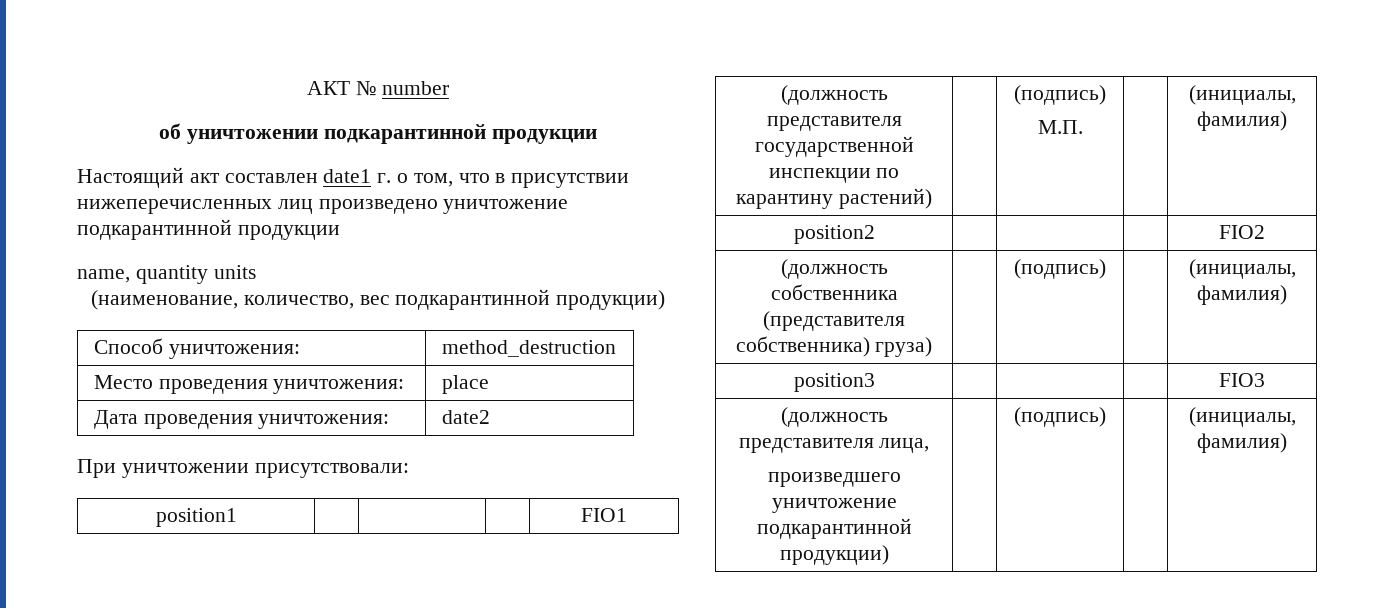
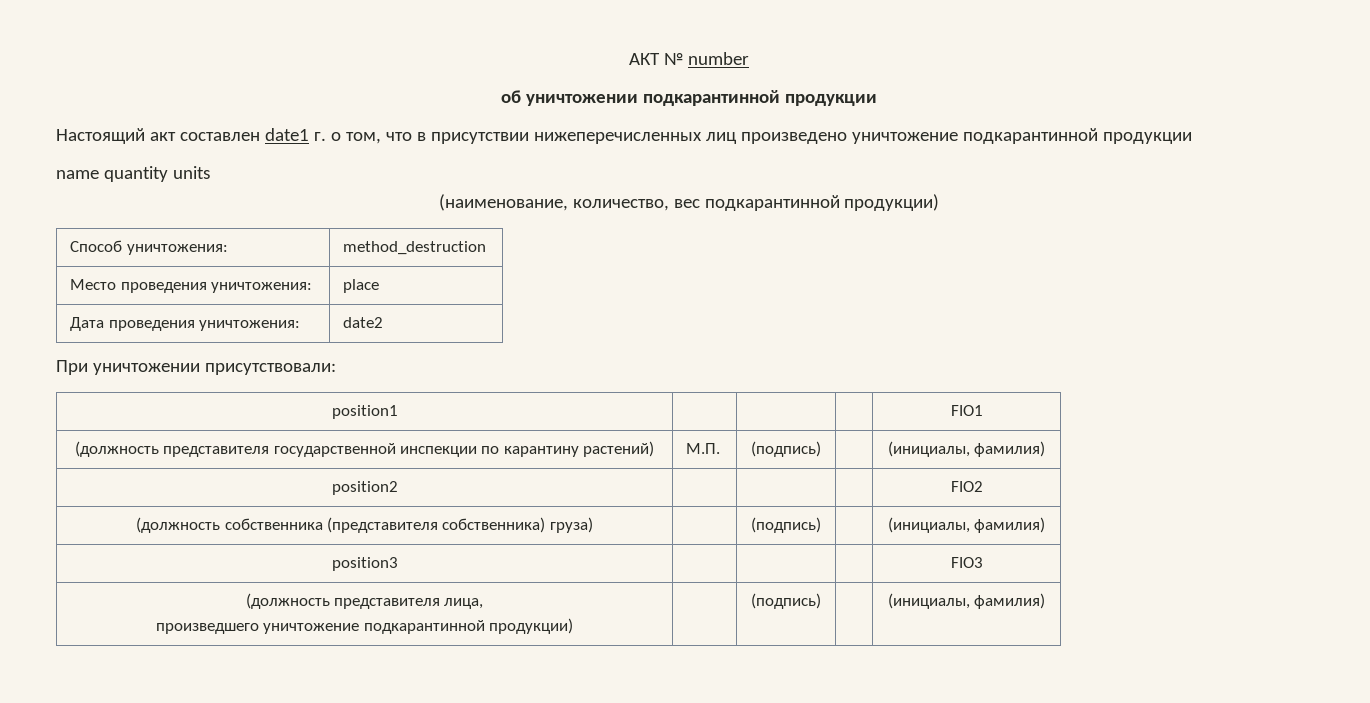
[77,269,130,283] name, -> [56,170,99,179] name
[1014,85,1106,105] [1037,120,1083,134] | (подпись) // М.П. -> [686,443,721,454] [751,441,821,457] М.П. | (подпись)

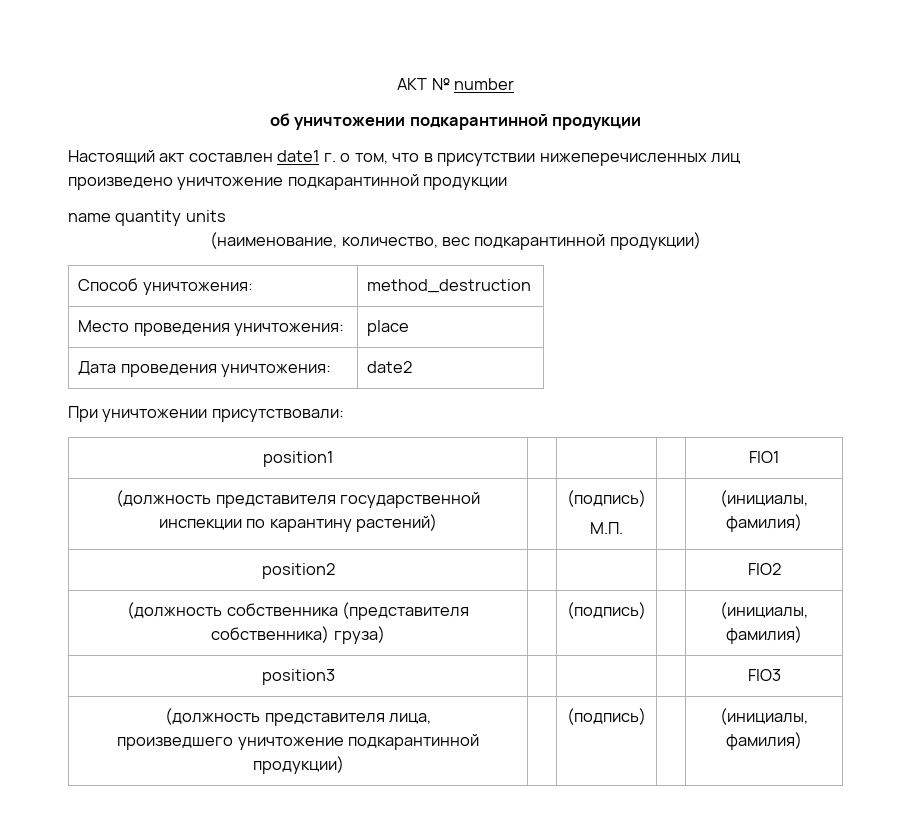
[686,443,721,454] [751,441,821,457] М.П. | (подпись) -> [567,490,646,507] [590,522,623,534] | (подпись) // М.П.

